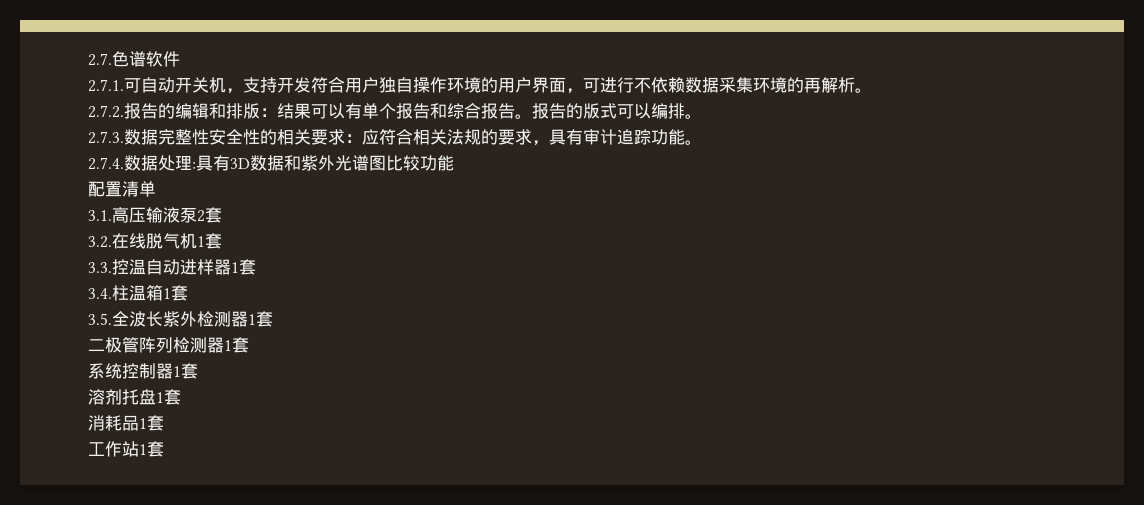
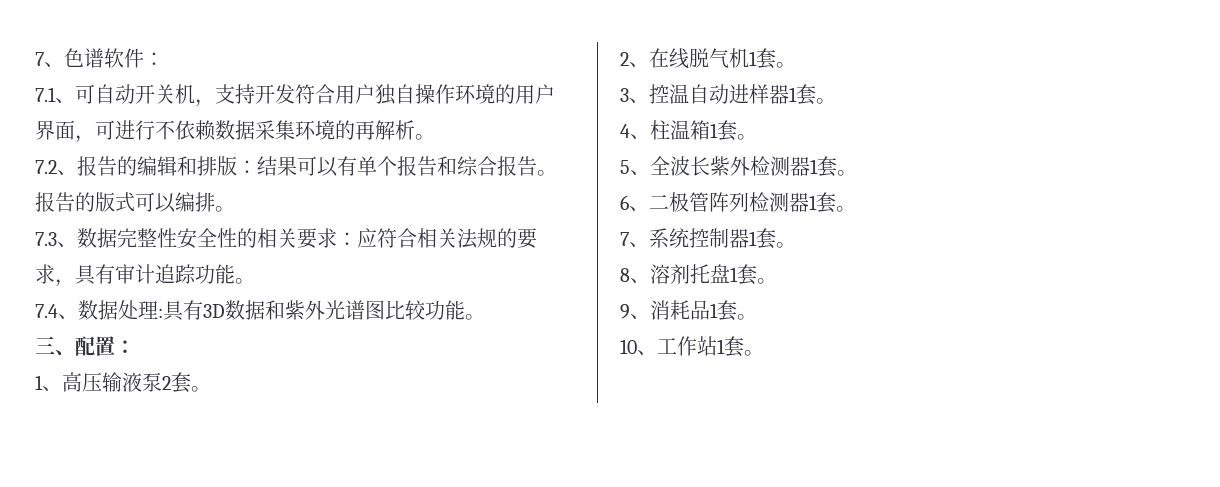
[88,53,112,66] 2.7. -> [35,52,64,67] 7、
[88,79,124,92] // 2.7.1. -> [144,52,164,66] [35,87,75,103] ： // 7.1、
[88,105,124,118] 2.7.2. -> [35,160,77,175] 7.2、
[88,131,124,144] 2.7.3. -> [35,232,77,247] 7.3、
[88,157,124,170] 2.7.4. -> [35,304,78,319] 7.4、
[88,181,156,197] [88,210,112,221] // 配置清单 // 3.1. -> [465,314,485,320] [35,336,135,356] [35,375,62,391] 。 // 三、配置： // 1、
[88,236,112,248] // 3.2. -> [191,386,211,392] [620,52,649,67] 。 // 2、
[88,262,112,273] // 3.3. -> [776,62,796,68] [620,88,649,103] 。 // 3、
[88,288,112,299] // 3.4. -> [816,98,836,104] [620,124,650,139] 。 // 4、
[88,313,112,325] // 3.5. -> [737,134,757,140] [620,160,650,175] 。 // 5、
(273, 319) // -> [837,170,857,176] [620,195,649,211] 。 // 6、
(249, 345) // -> [836,206,856,212] [620,232,649,247] 。 // 7、
(198, 371) // -> [776,242,796,248] [620,268,650,283] 。 // 8、
(181, 397) // -> [757,278,777,284] [620,304,650,319] 。 // 9、
(164, 423) // -> [737,314,757,320] [620,339,657,355] 。 // 10、
(164, 449) none -> [744,350,764,356] 。

